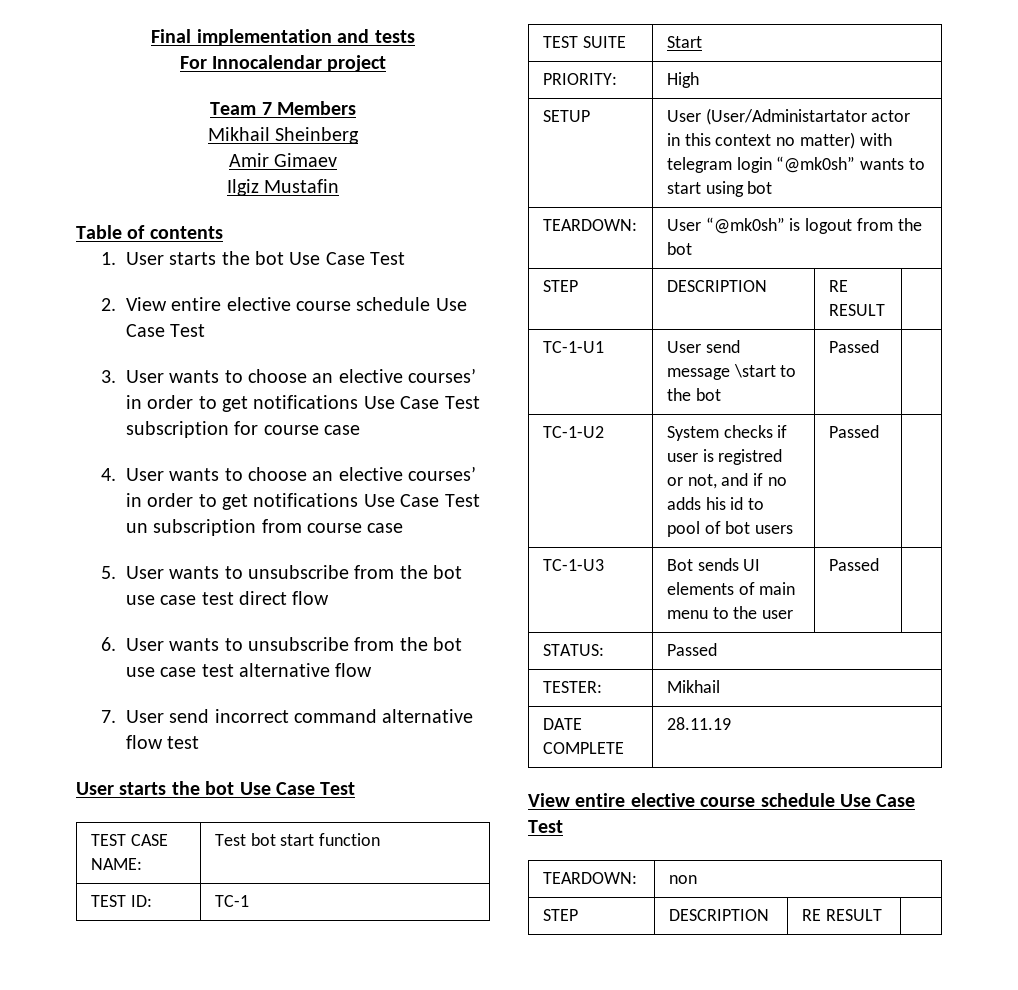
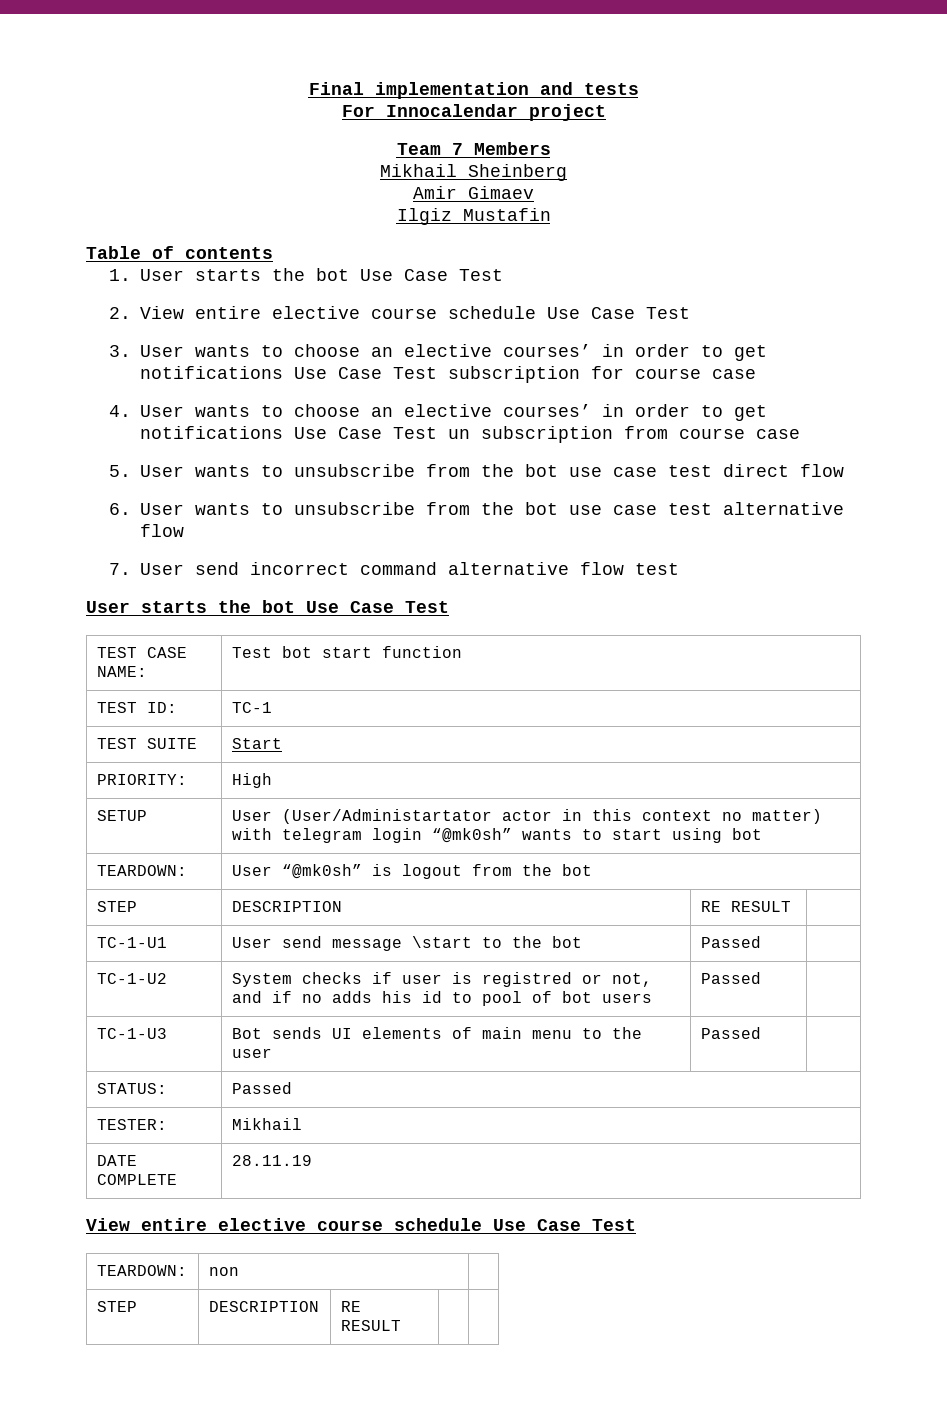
[542,909,578,921] [668,909,769,921] [801,909,882,921] // STEP | DESCRIPTION | RE RESULT | -> [96,1301,137,1312] [208,1301,319,1312] [340,1301,361,1312] [340,1320,401,1331] | // STEP | DESCRIPTION | RE RESULT | |

